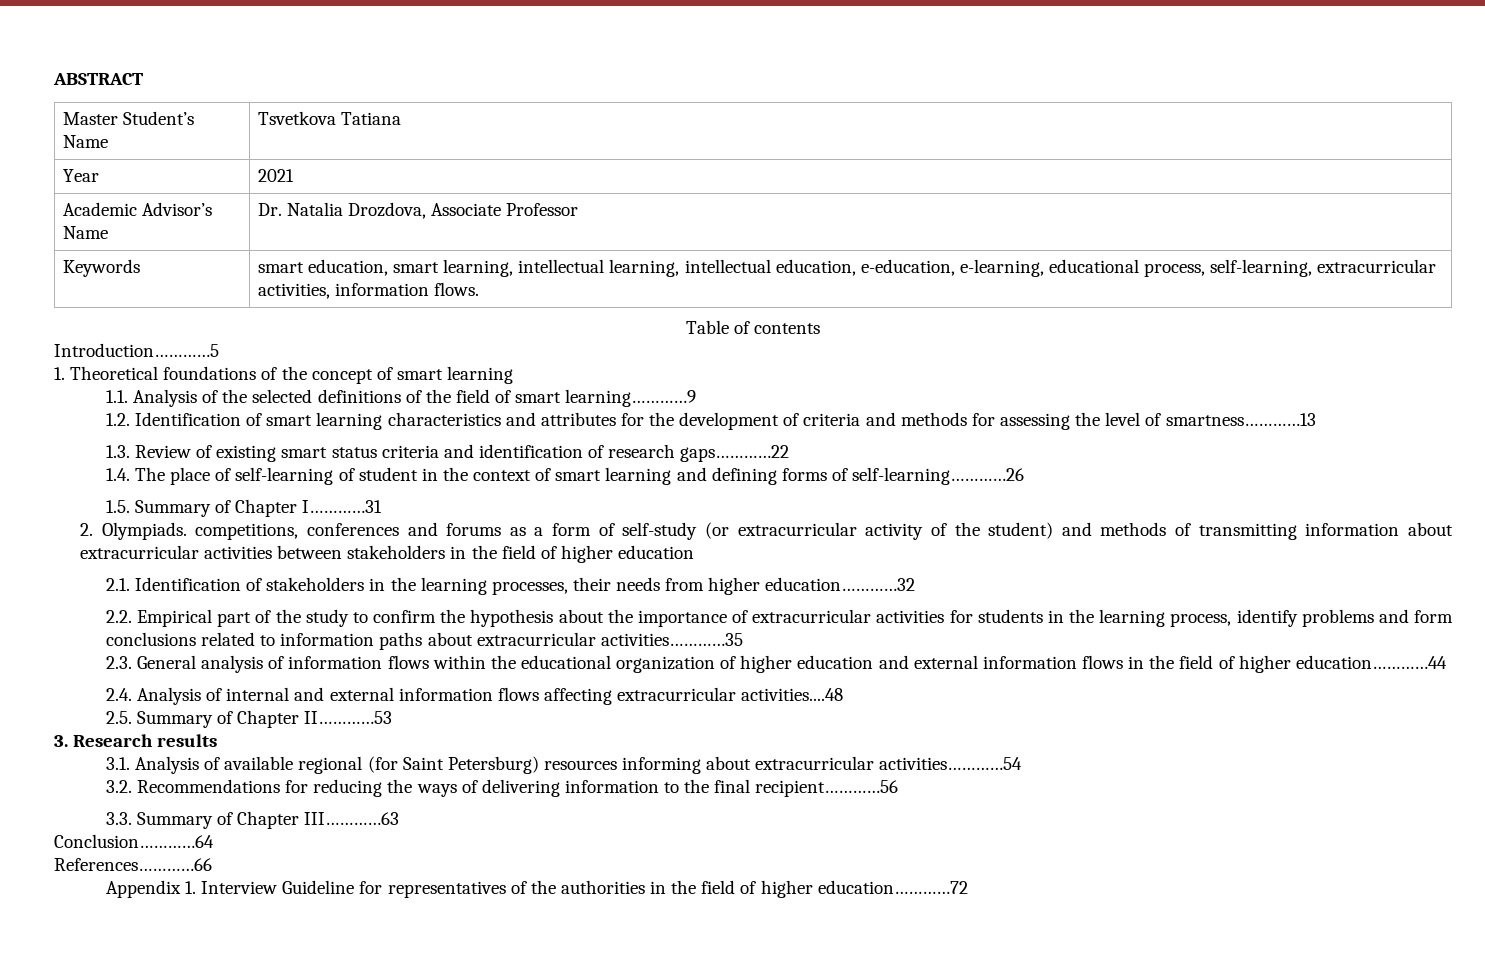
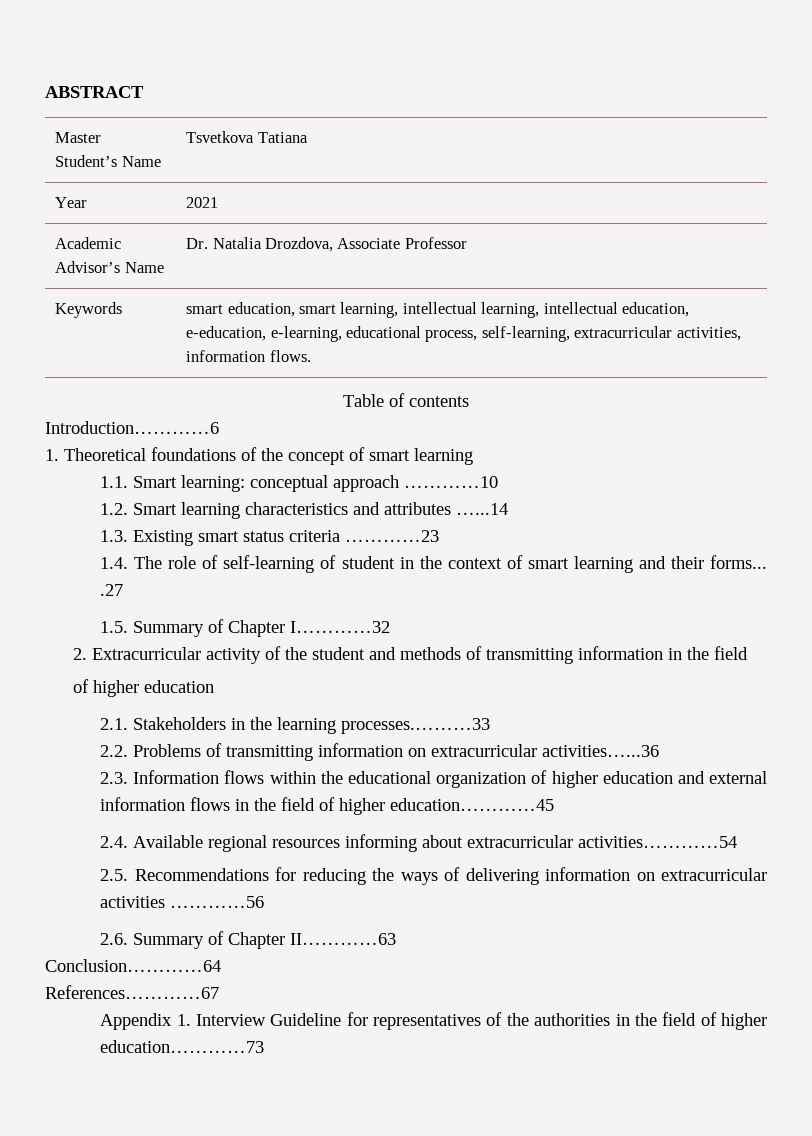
[54,343,219,357] Introduction…………5 -> [45,421,219,434] Introduction…………6
[133,389,697,407] [105,412,1316,430] [105,444,790,462] Analysis of the selected definitions of the field of smart learning…………9 // 1.2. Identification of smart learning characteristics and attributes for the development of criteria and methods for assessing the level of smartness…………13 // 1.3. Review of existing smart status criteria and identification of research gaps…………22 -> [133,475,499,492] [100,502,509,519] [100,530,440,546] Smart learning: conceptual approach …………10 // 1.2. Smart learning characteristics and attributes …...14 // 1.3. Existing smart status criteria …………23
[170,467,211,485] place -> [168,556,197,569] role
[711,467,1025,485] defining forms of self-learning…………26 -> [670,555,767,569] [100,584,124,596] their forms... .27
[302,500,383,513] I…………31 -> [290,621,391,633] I…………32
[101,522,857,540] Olympiads. competitions, conferences and forums as a form of self-study (or extracurricular -> [91,647,201,660] Extracurricular
[988,522,1054,539] student) -> [311,647,365,660] student
[1408,522,1454,536] [79,545,536,559] about extracurricular activities between stakeholders in the field -> [667,646,748,660] in the field //
[135,577,916,595] [105,609,1454,627] [105,632,743,650] [105,655,383,673] Identification of stakeholders in the learning processes, their needs from higher education…………32 // 2.2. Empirical part of the study to confirm the hypothesis about the importance of extracurricular activities for students in the learning process, identify problems and form conclusions related to information paths about extracurricular activities…………35 // 2.3. General analysis of information -> [133,717,491,734] [100,743,660,761] [100,770,220,784] Stakeholders in the learning processes.………33 // 2.2. Problems of transmitting information on extracurricular activities…...36 // 2.3. Information
[1295,655,1447,669] education…………44 -> [390,798,555,811] education…………45
[137,687,844,705] [105,710,393,728] [54,734,218,747] [105,756,539,774] Analysis of internal and external information flows affecting extracurricular activities....48 // 2.5. Summary of Chapter II…………53 // 3. Research results // 3.1. Analysis of available regional (for Saint Petersburg) -> [133,835,268,852] Available regional
[105,780,132,793] 3.2. -> [100,869,129,881] 2.5.
[664,779,899,797] [105,811,400,829] to the final recipient…………56 // 3.3. Summary of Chapter III…………63 -> [636,868,767,881] [100,896,265,908] [100,931,397,949] on extracurricular activities …………56 // 2.6. Summary of Chapter II…………63
[54,858,212,871] References…………66 -> [45,985,219,999] References…………67
[817,880,968,894] education…………72 -> [100,1040,265,1053] education…………73

